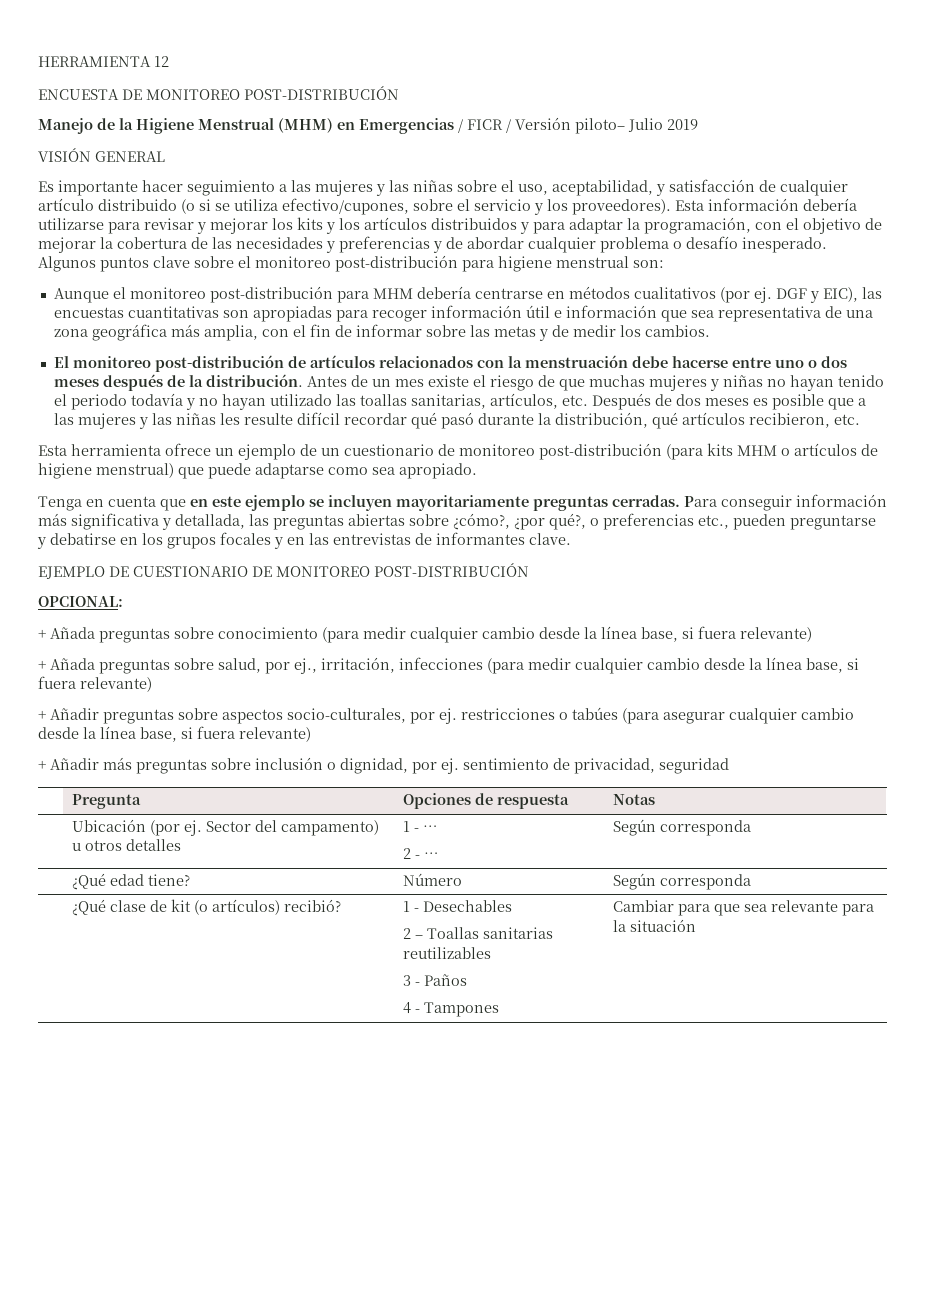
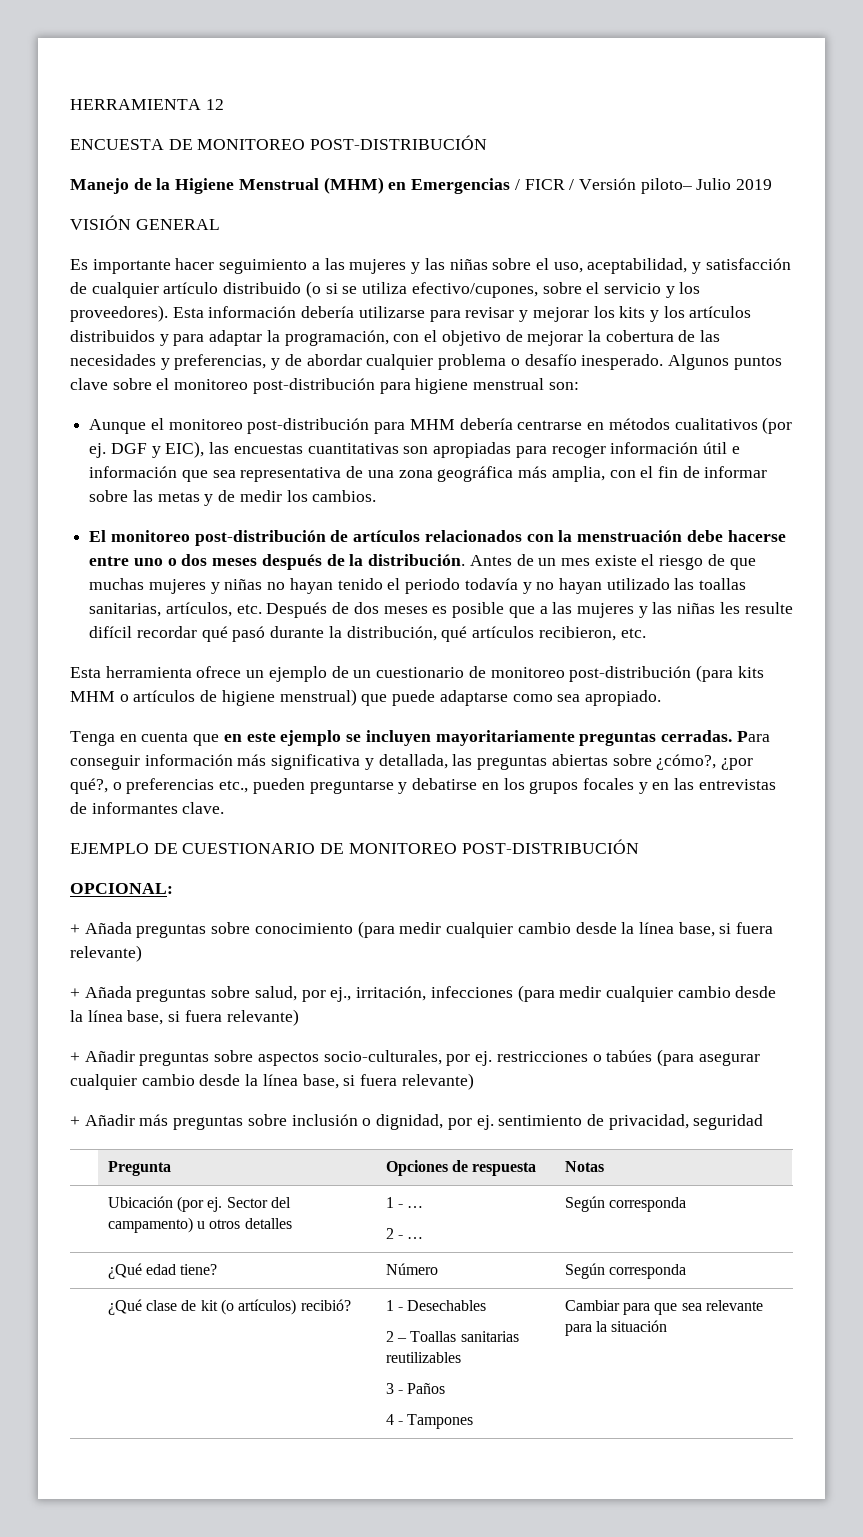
[339,236,430,253] preferencias -> [174,354,267,370] preferencias,

